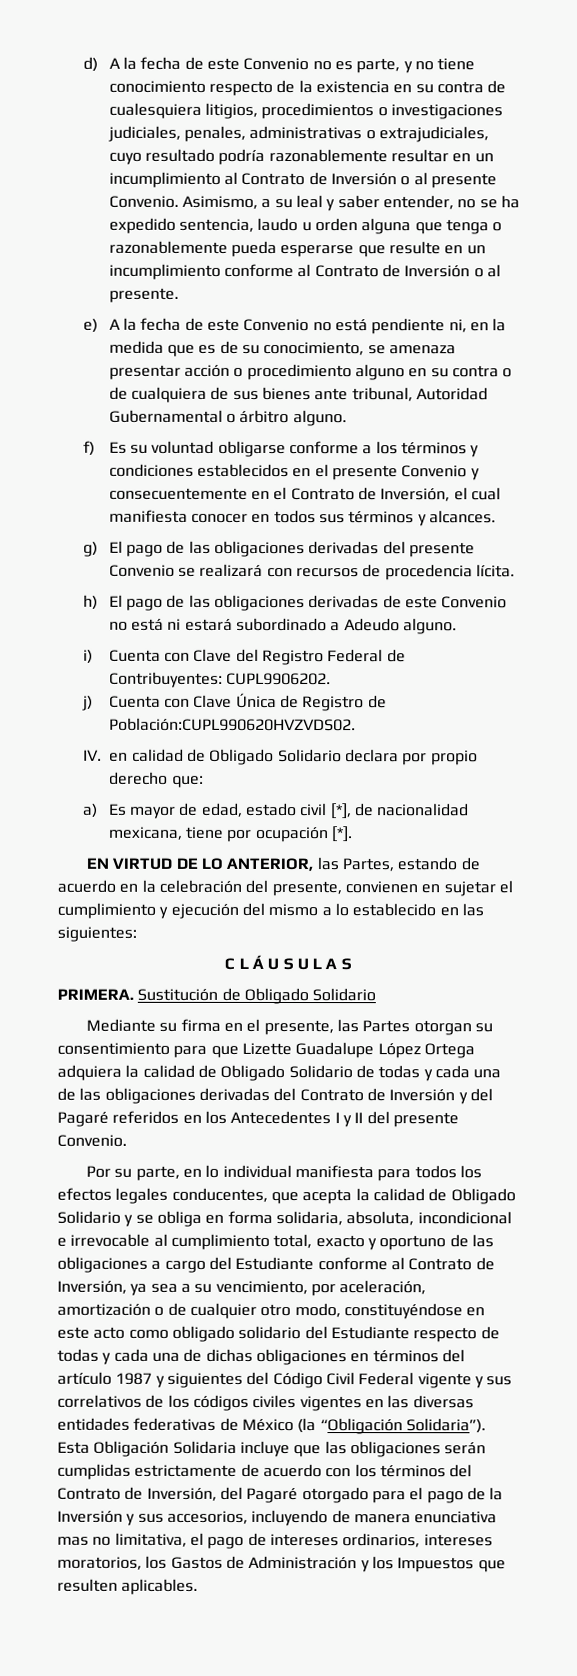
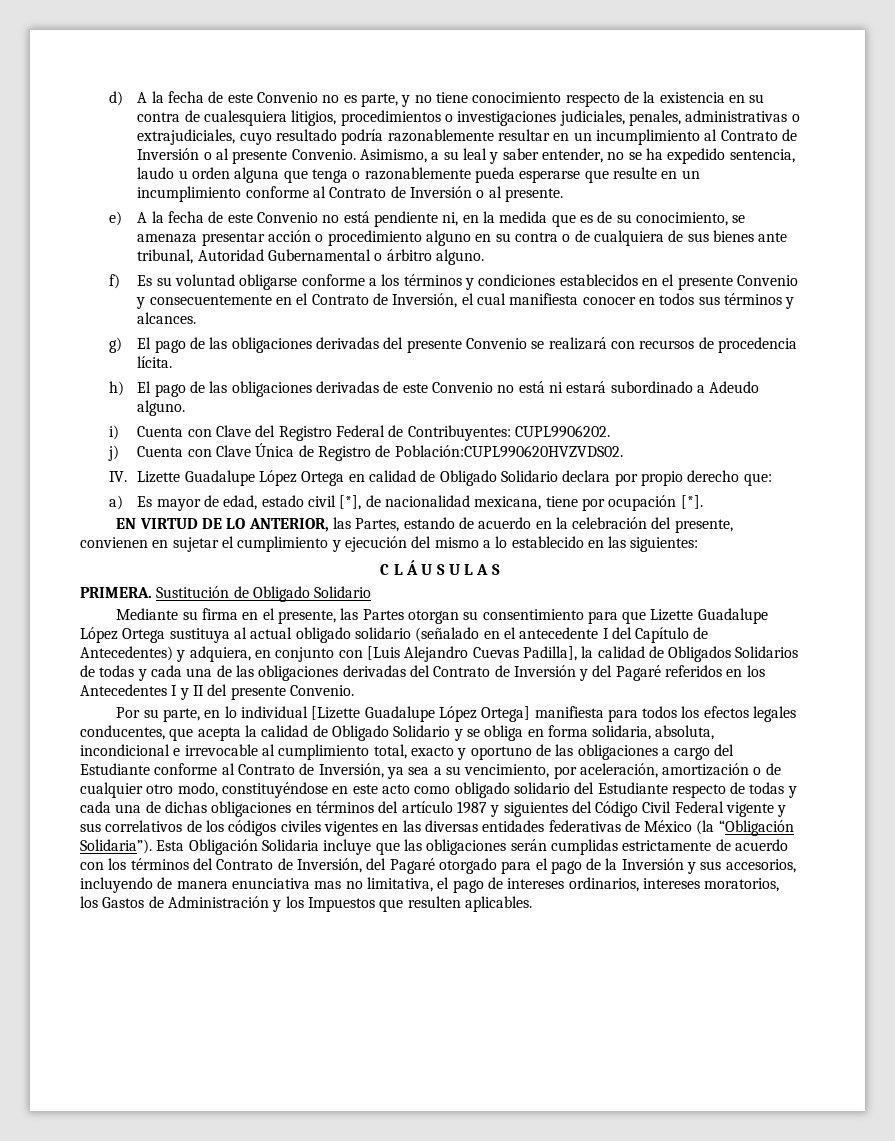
(103, 755) none -> [137,470,345,486] Lizette Guadalupe López Ortega
[57,1064,353,1081] adquiera la calidad de Obligado Solidario -> [169,627,709,643] [80,646,799,662] sustituya al actual obligado solidario (señalado en el antecedente I del Capítulo de Antecedentes) y adquiera, en conjunto con [Luis Alejandro Cuevas Padilla], la calidad de Obligados Solidarios
(292, 1171) none -> [311,706,531,722] [Lizette Guadalupe López Ortega]

